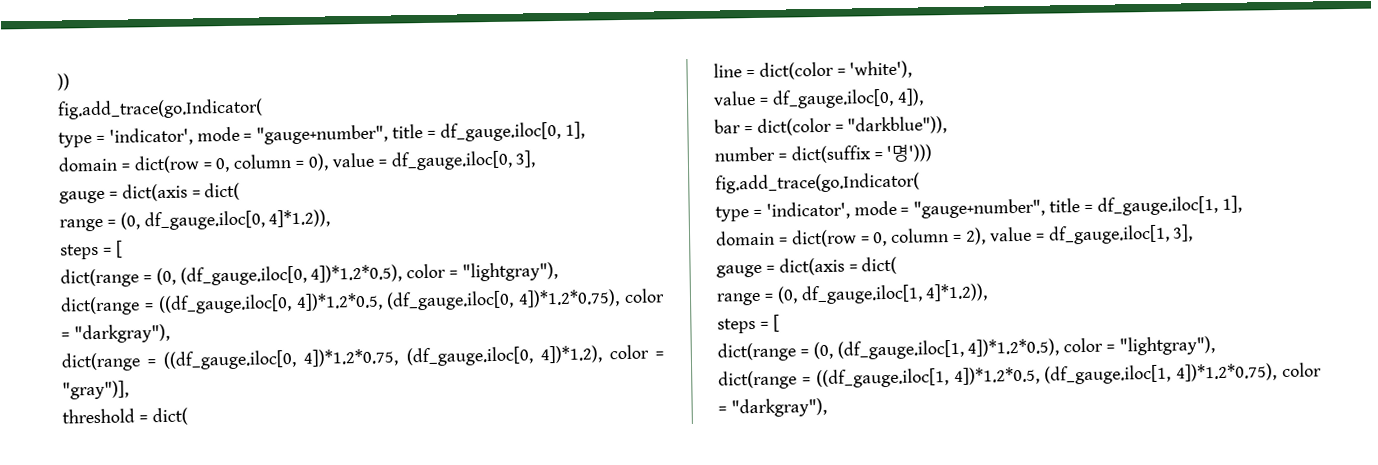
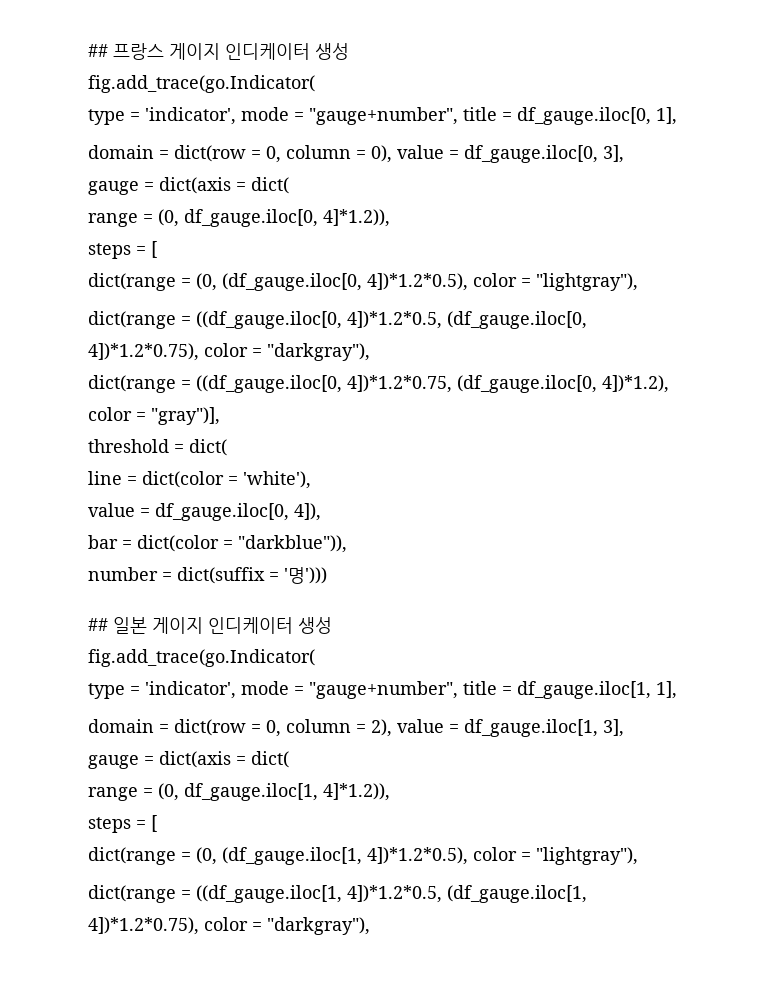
[57,73,70,91] )) -> [88,43,349,60] ## 프랑스 게이지 인디케이터 생성
(933, 153) none -> [88,617,332,634] // ## 일본 게이지 인디케이터 생성

